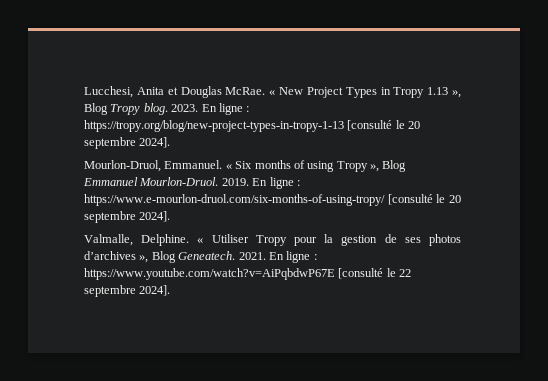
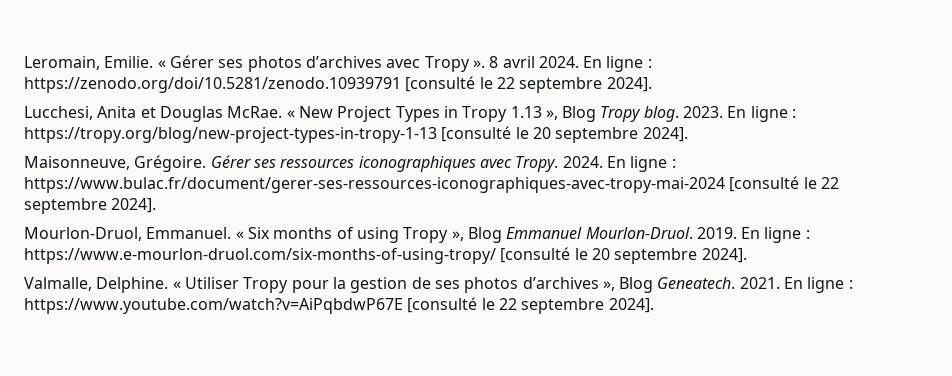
(84, 92) none -> [24,55,652,72] [24,76,652,93] Leromain, Emilie. « Gérer ses photos d’archives avec Tropy ». 8 avril 2024. En ligne : https://zenodo.org/doi/10.5281/zenodo.10939791 [consulté le 22 septembre 2024]. //
(171, 142) none -> [24,155,676,172] [24,176,839,193] [24,198,157,214] // Maisonneuve, Grégoire. Gérer ses ressources iconographiques avec Tropy. 2024. En ligne : https://www.bulac.fr/document/gerer-ses-ressources-iconographiques-avec-tropy-mai-2024 [consulté le 22 septembre 2024].

